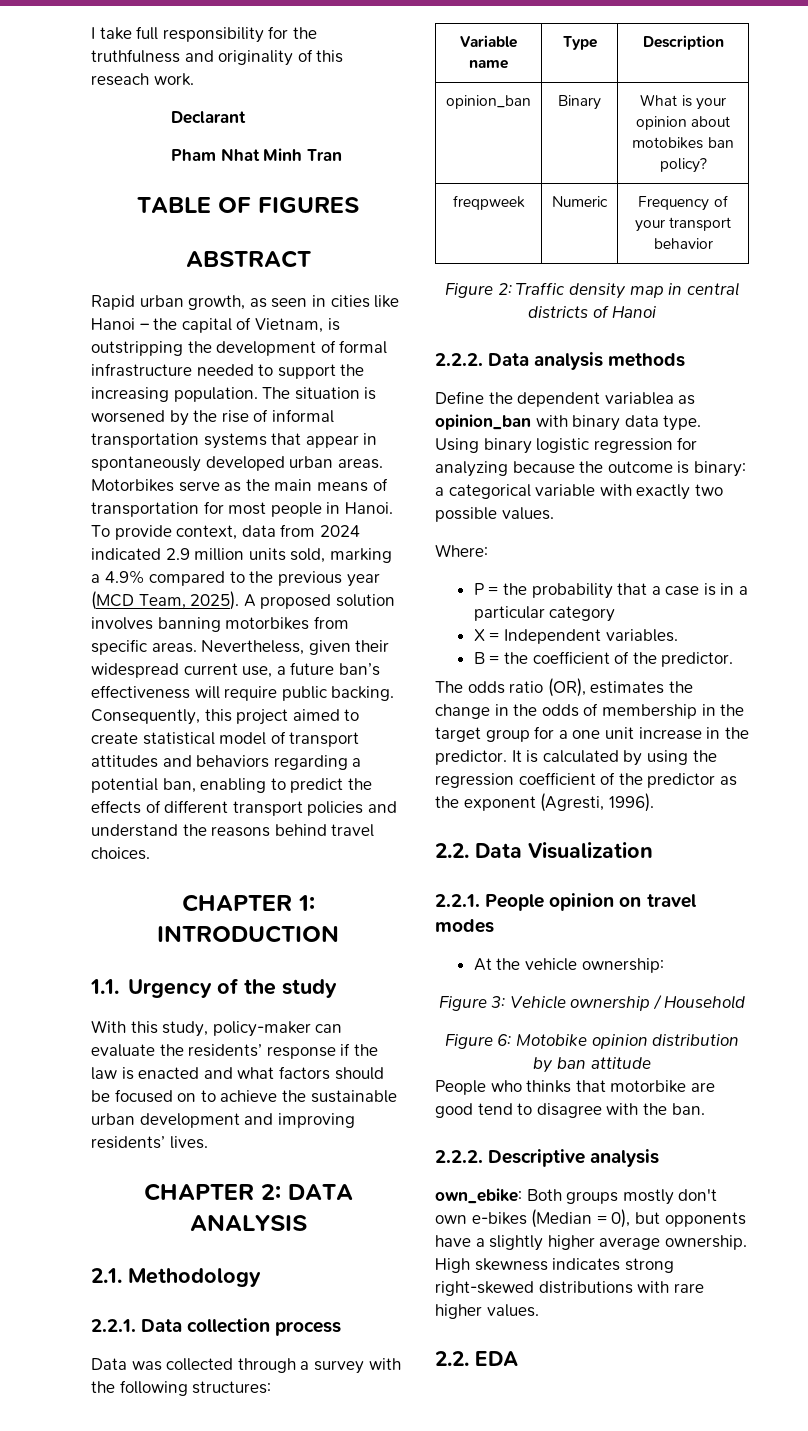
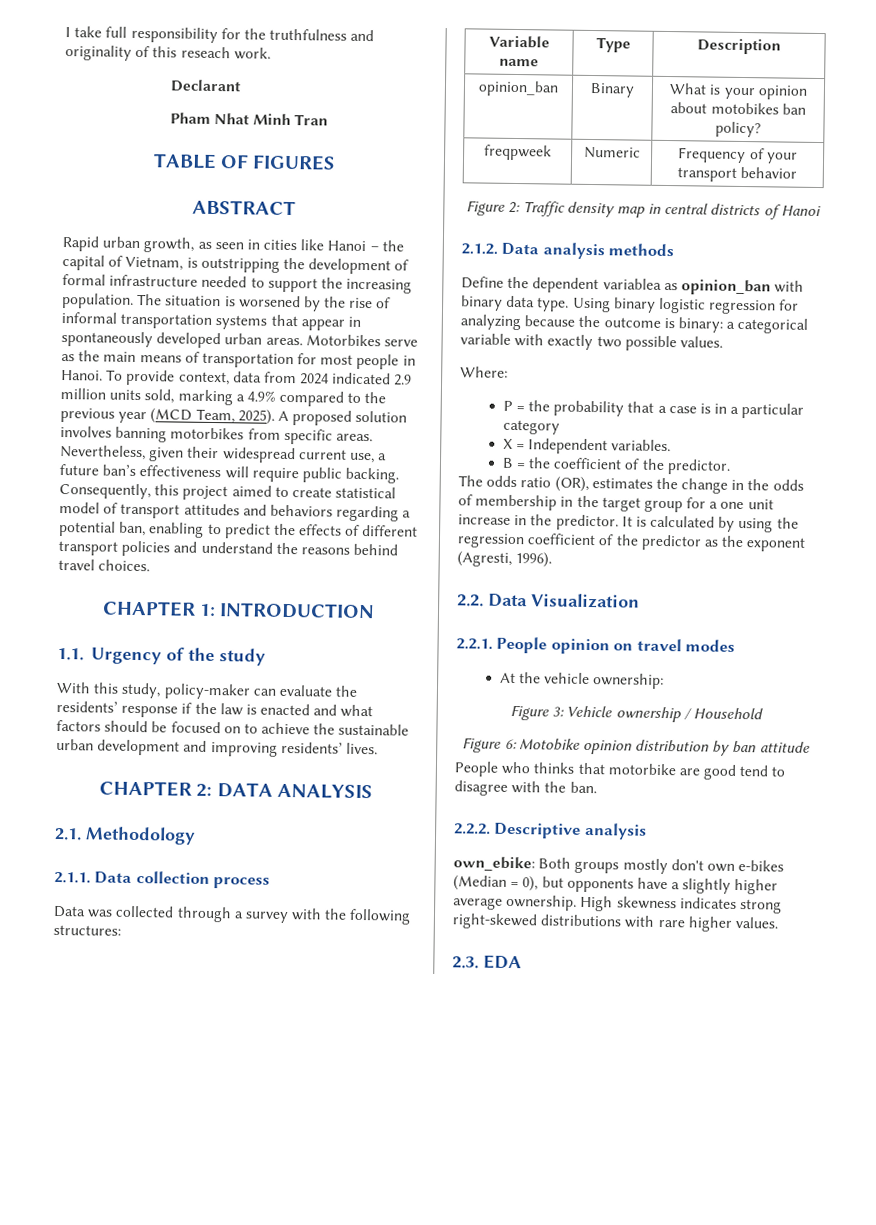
[91,1319,136,1332] 2.2.1. -> [54,871,91,884] 2.1.1.
[435,353,483,366] 2.2.2. -> [461,243,498,255] 2.1.2.
[435,1351,469,1366] 2.2. -> [452,956,479,969] 2.3.

